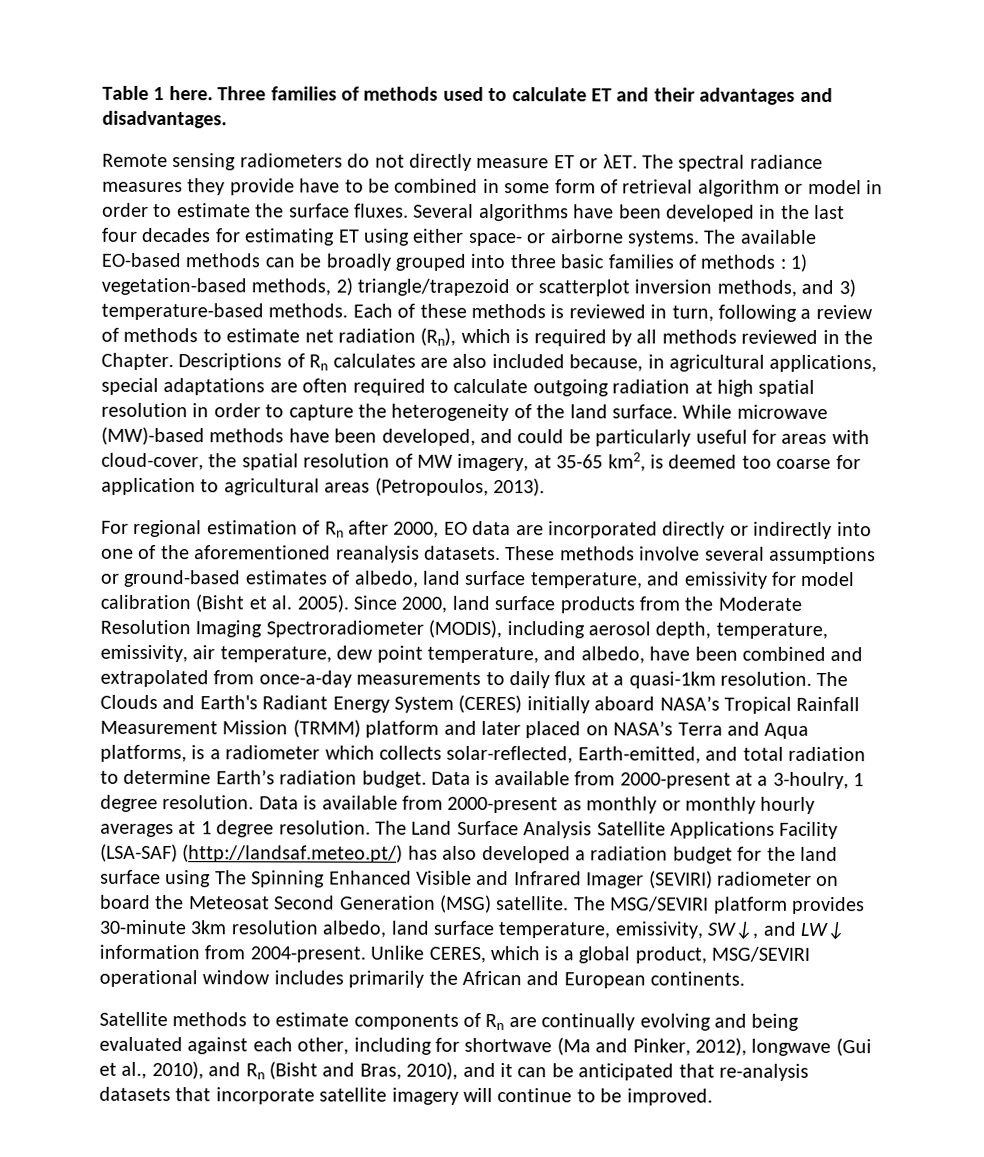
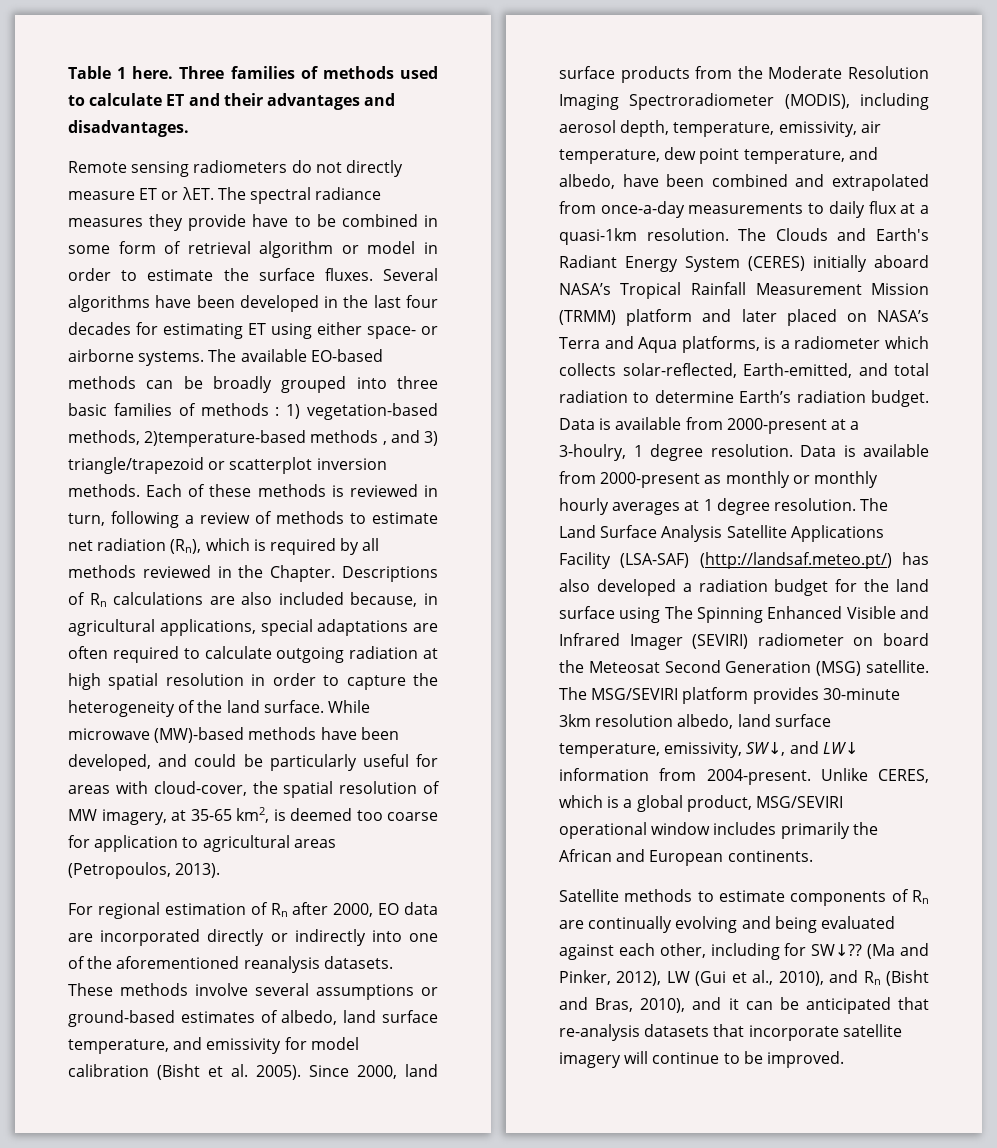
[335,277,856,298] [101,302,264,321] 2) triangle/trapezoid or scatterplot inversion methods, and 3) temperature-based -> [144,430,438,447] [68,457,387,474] 2)temperature-based methods , and 3) triangle/trapezoid or scatterplot inversion
[332,353,416,368] calculates -> [113,592,204,605] calculations
[464,1037,553,1053] shortwave -> [811,944,863,956] SW↓??
[751,1038,832,1057] longwave -> [666,971,690,983] LW

